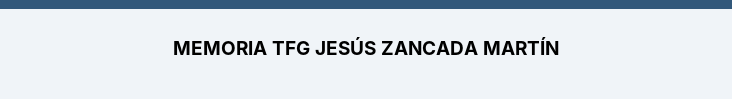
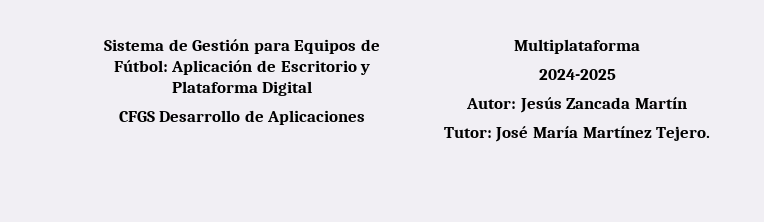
[172,37,560,55] MEMORIA TFG JESÚS ZANCADA MARTÍN -> [104,39,380,54] [113,60,371,75] [171,81,313,96] [118,110,366,125] [514,39,640,54] [538,69,616,80] [466,97,687,113] [443,126,711,142] Sistema de Gestión para Equipos de Fútbol: Aplicación de Escritorio y Plataforma Digital // CFGS Desarrollo de Aplicaciones Multiplataforma // 2024-2025 // Autor: Jesús Zancada Martín // Tutor: José María Martínez Tejero.

